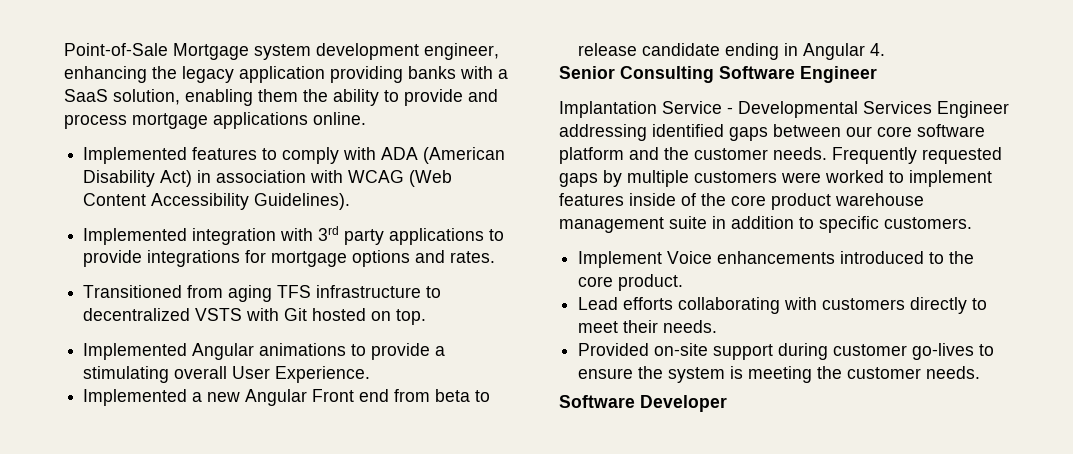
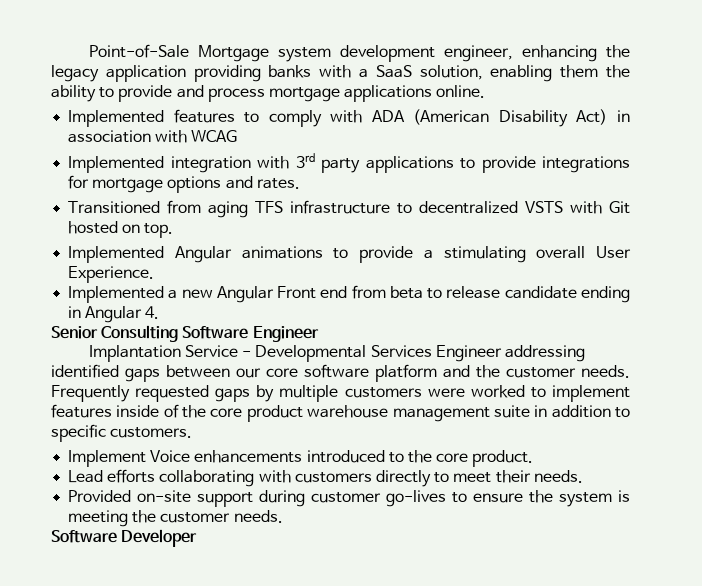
[409,170,453,187] [83,193,351,210] (Web Content Accessibility Guidelines). -> (238, 136) none

